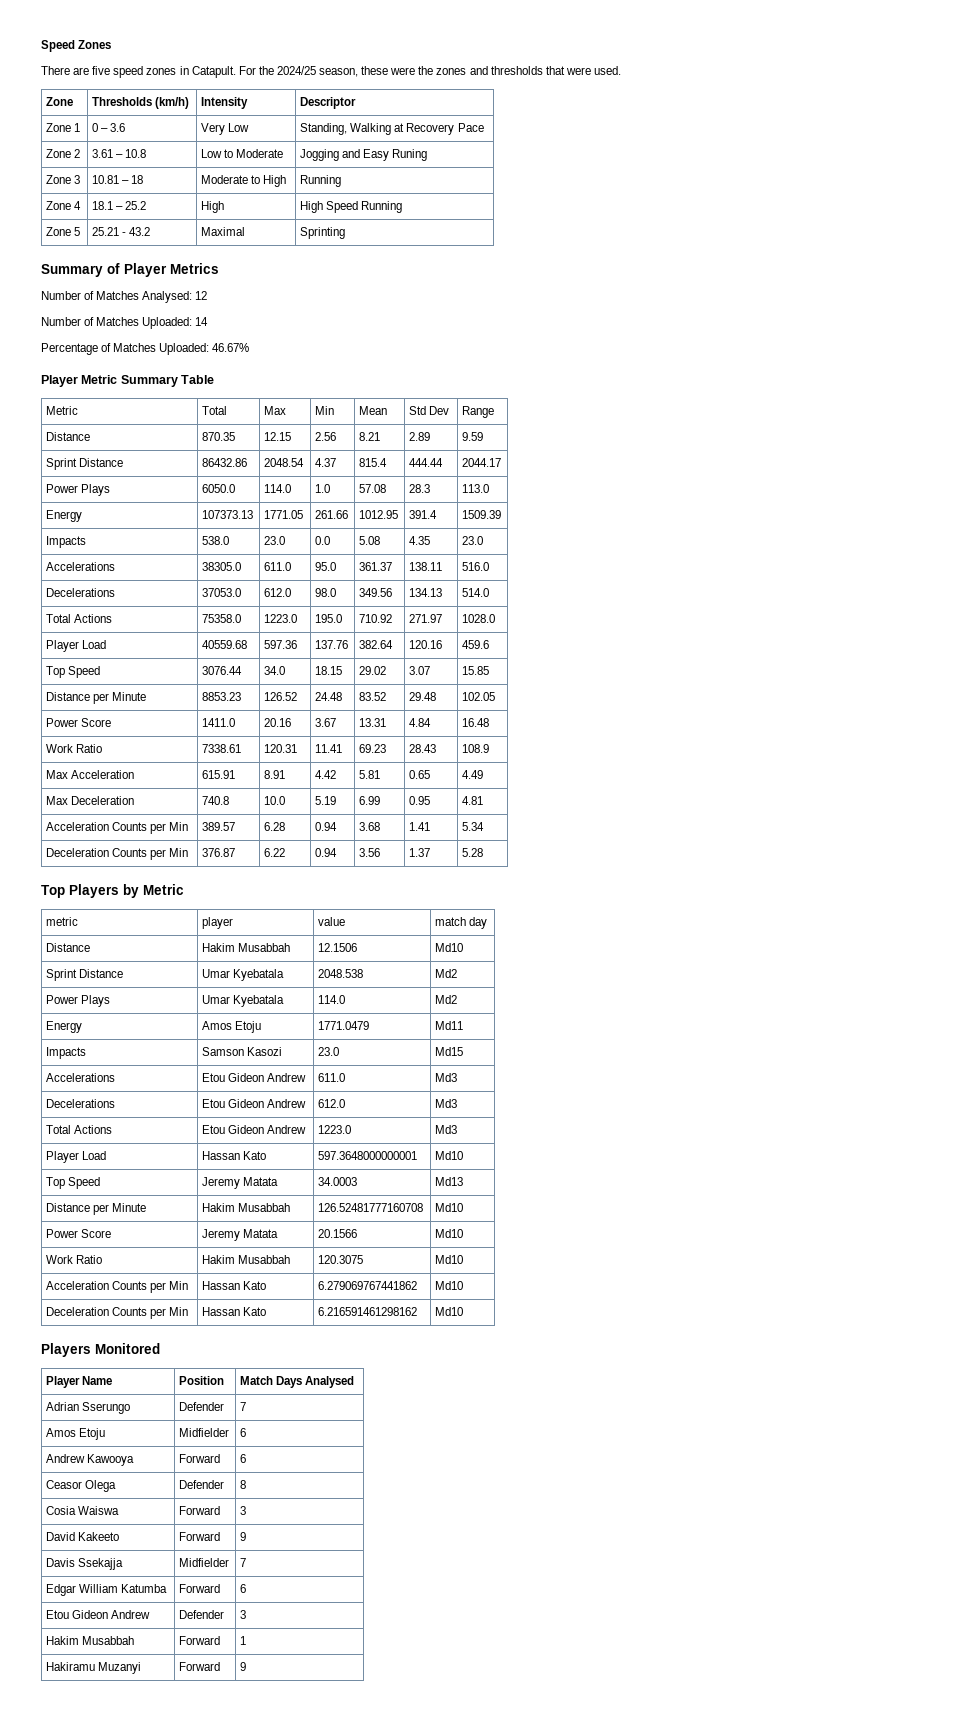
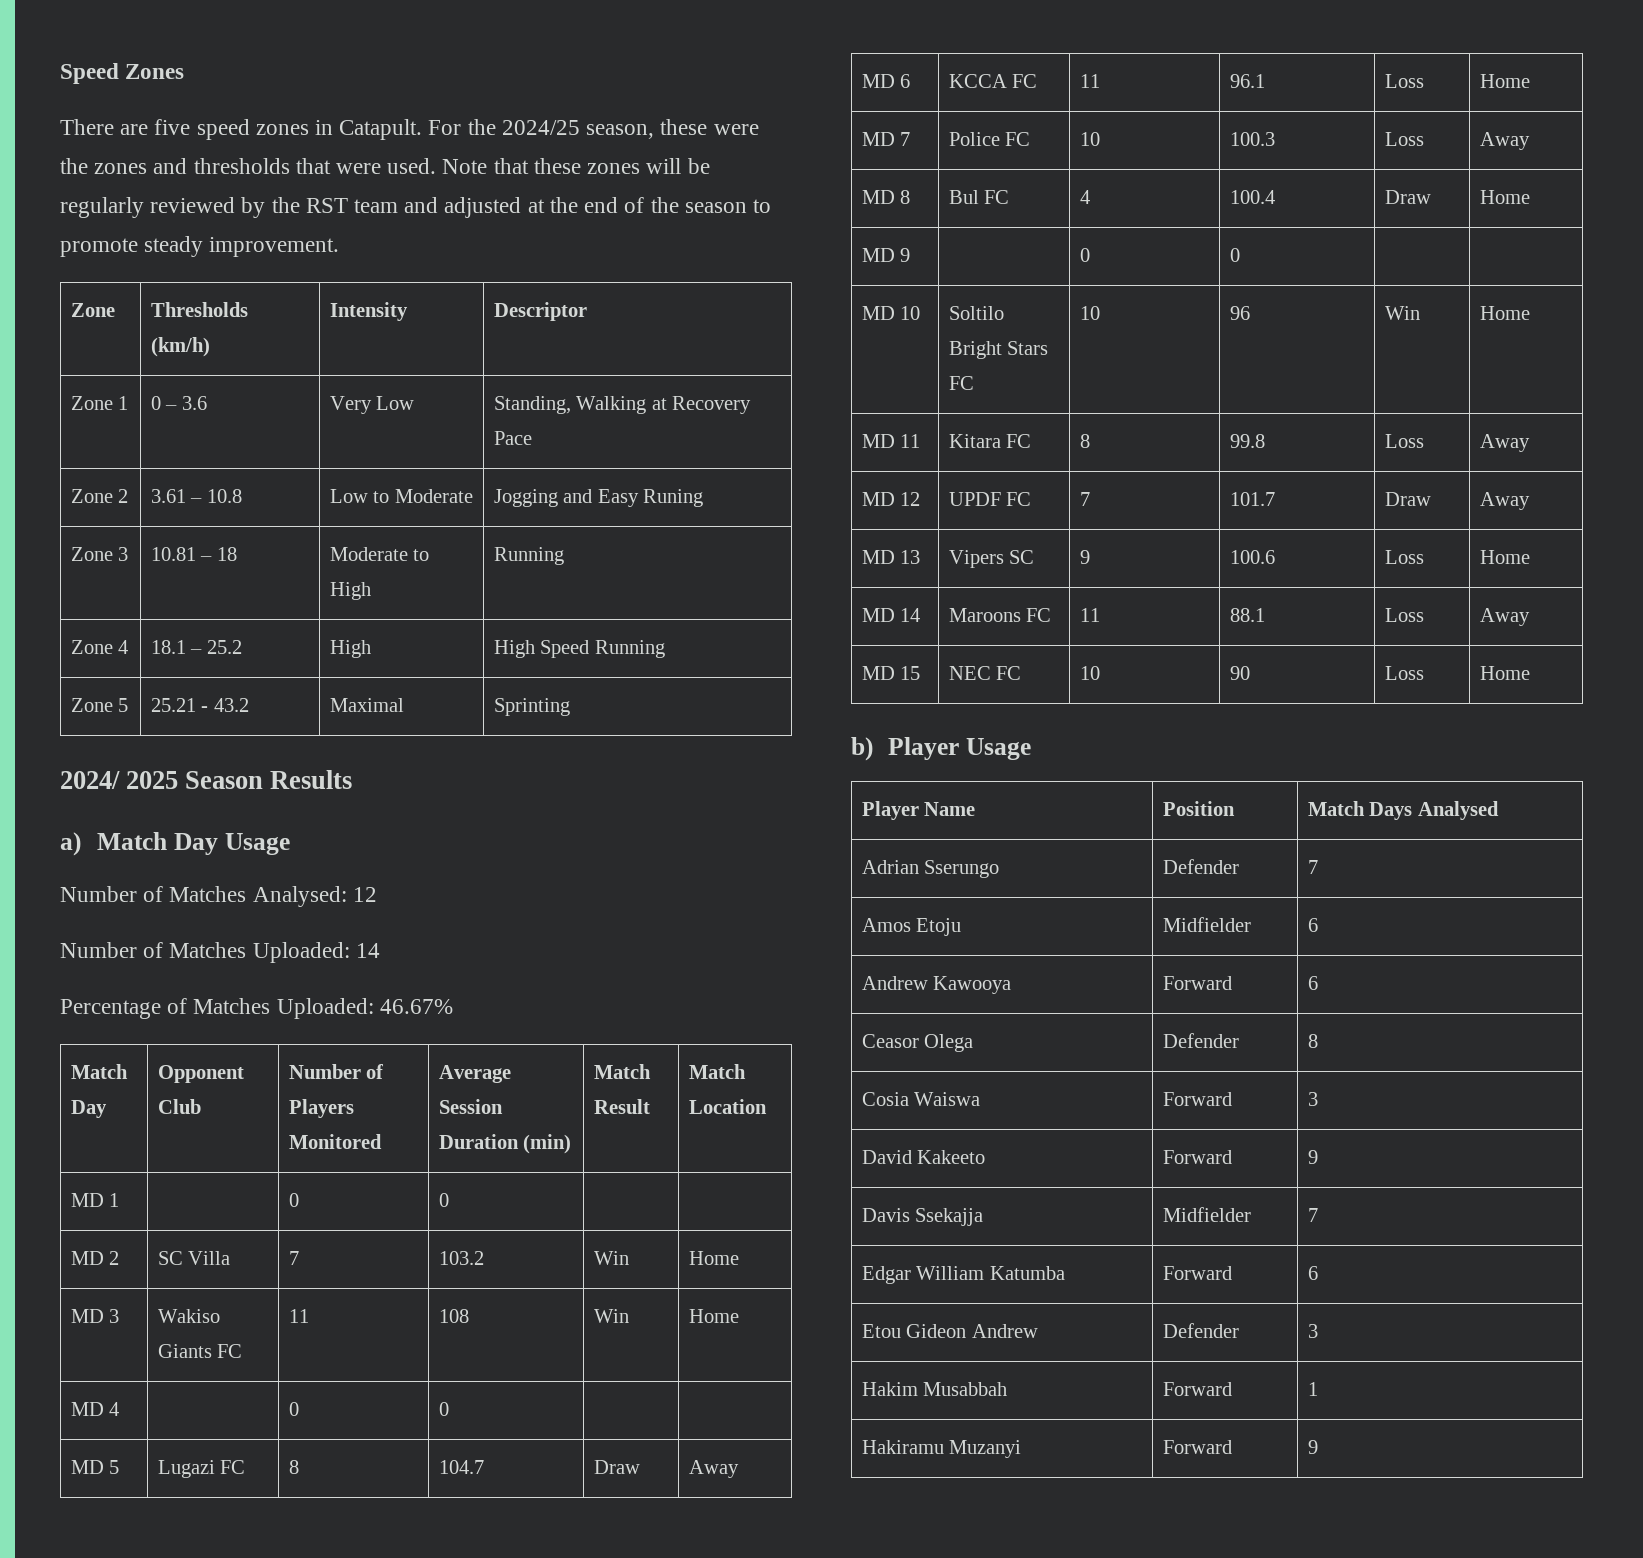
(621, 70) none -> [442,158,710,174] [60,197,771,218] [60,236,340,257] Note that these zones will be regularly reviewed by the RST team and adjusted at the end of the season to promote steady improvement.
[41,263,219,277] Summary of Player Metrics -> [60,770,353,789] [60,832,290,856] 2024/ 2025 Season Results // a) Match Day Usage
[41,375,215,387] [46,406,79,415] [202,406,228,415] [264,406,287,415] [315,406,335,415] [359,406,388,415] [409,406,450,415] [462,406,495,418] [46,432,91,441] [202,432,236,441] [264,432,292,441] [315,432,337,441] [359,432,381,441] [409,432,431,441] [462,432,484,441] [46,458,124,470] [202,458,248,467] [264,458,305,467] [315,458,337,467] [359,458,388,467] [409,458,444,467] [462,458,502,467] [46,484,111,496] [202,484,236,493] [264,484,292,493] [315,484,331,493] [359,484,387,493] [409,484,431,493] [462,484,490,493] [46,510,83,522] [202,510,254,519] [264,510,304,519] [315,510,349,519] [359,510,399,519] [409,510,438,519] [462,510,502,519] [46,536,87,548] [202,536,230,545] [264,536,286,545] [315,536,331,545] [359,536,381,545] [409,536,431,545] [462,536,484,545] [46,562,116,571] [202,562,242,571] [264,562,292,571] [315,562,337,571] [359,562,393,571] [409,562,443,571] [462,562,490,571] [46,588,116,597] [202,588,242,597] [264,588,292,597] [315,588,337,597] [359,588,393,597] [409,588,443,597] [462,588,490,597] [46,614,113,623] [202,614,242,623] [264,614,298,623] [315,614,343,623] [359,614,393,623] [409,614,443,623] [462,614,496,623] [46,640,107,652] [202,640,248,649] [264,640,298,649] [315,640,349,649] [359,640,394,649] [409,640,443,649] [462,640,490,649] [46,666,101,678] [202,666,243,675] [264,666,286,675] [315,666,343,675] [359,666,387,675] [409,666,431,675] [462,666,490,675] [46,692,147,704] [202,692,242,701] [264,692,298,701] [315,692,343,701] [359,692,387,701] [409,692,437,701] [462,692,496,701] [46,718,112,727] [202,718,236,727] [264,718,292,727] [315,718,337,727] [359,718,387,727] [409,718,432,727] [462,718,490,727] [46,744,103,753] [202,744,242,753] [264,744,298,753] [315,744,343,753] [359,744,387,753] [409,744,437,753] [462,744,490,753] [46,770,135,779] [202,770,236,779] [264,770,286,779] [315,770,337,779] [359,770,381,779] [409,770,431,779] [462,770,484,779] [46,796,135,805] [202,796,230,805] [264,796,286,805] [315,796,337,805] [359,796,381,805] [409,796,431,805] [462,796,484,805] [46,822,189,834] [202,822,236,831] [264,822,286,831] [315,822,338,831] [359,822,381,831] [409,822,431,831] [462,822,485,831] [46,848,189,860] [202,848,236,857] [264,848,286,857] [315,848,338,857] [359,848,381,857] [409,848,431,857] [462,848,484,857] [41,884,184,898] [46,917,79,926] [202,917,234,929] [318,917,346,926] [435,917,488,929] [46,943,91,952] [202,943,291,952] [318,943,358,952] [435,943,464,952] [46,969,124,981] [202,969,285,981] [318,969,364,978] [435,969,458,978] [46,995,111,1007] [202,995,285,1007] [318,995,346,1004] [435,995,458,1004] [46,1021,83,1033] [202,1021,262,1033] [318,1021,370,1030] [435,1021,464,1030] [46,1047,87,1059] [202,1047,283,1056] [318,1047,340,1056] [435,1047,464,1056] [46,1073,116,1082] [202,1073,307,1082] [318,1073,346,1082] [435,1073,458,1082] [46,1099,116,1108] [202,1099,307,1108] [318,1099,346,1108] [435,1099,458,1108] [46,1125,113,1134] [202,1125,307,1134] [318,1125,352,1134] [435,1125,458,1134] [46,1151,107,1163] [202,1151,267,1160] [318,1151,418,1160] [435,1151,464,1160] [46,1177,101,1189] [202,1177,279,1189] [318,1177,358,1186] [435,1177,464,1186] [46,1203,147,1215] [202,1203,291,1212] [318,1203,424,1212] [435,1203,464,1212] [46,1229,112,1238] [202,1229,279,1241] [318,1229,358,1238] [435,1229,464,1238] [46,1255,103,1264] [202,1255,291,1264] [318,1255,364,1264] [435,1255,464,1264] [46,1281,189,1293] [202,1281,267,1290] [318,1281,418,1290] [435,1281,464,1290] [46,1307,189,1319] [202,1307,267,1316] [318,1307,418,1316] [435,1307,464,1316] [41,1343,160,1357] // Player Metric Summary Table // Metric | Total | Max | Min | Mean | Std Dev | Range // Distance | 870.35 | 12.15 | 2.56 | 8.21 | 2.89 | 9.59 // Sprint Distance | 86432.86 | 2048.54 | 4.37 | 815.4 | 444.44 | 2044.17 // Power Plays | 6050.0 | 114.0 | 1.0 | 57.08 | 28.3 | 113.0 // Energy | 107373.13 | 1771.05 | 261.66 | 1012.95 | 391.4 | 1509.39 // Impacts | 538.0 | 23.0 | 0.0 | 5.08 | 4.35 | 23.0 // Accelerations | 38305.0 | 611.0 | 95.0 | 361.37 | 138.11 | 516.0 // Decelerations | 37053.0 | 612.0 | 98.0 | 349.56 | 134.13 | 514.0 // Total Actions | 75358.0 | 1223.0 | 195.0 | 710.92 | 271.97 | 1028.0 // Player Load | 40559.68 | 597.36 | 137.76 | 382.64 | 120.16 | 459.6 // Top Speed | 3076.44 | 34.0 | 18.15 | 29.02 | 3.07 | 15.85 // Distance per Minute | 8853.23 | 126.52 | 24.48 | 83.52 | 29.48 | 102.05 // Power Score | 1411.0 | 20.16 | 3.67 | 13.31 | 4.84 | 16.48 // Work Ratio | 7338.61 | 120.31 | 11.41 | 69.23 | 28.43 | 108.9 // Max Acceleration | 615.91 | 8.91 | 4.42 | 5.81 | 0.65 | 4.49 // Max Deceleration | 740.8 | 10.0 | 5.19 | 6.99 | 0.95 | 4.81 // Acceleration Counts per Min | 389.57 | 6.28 | 0.94 | 3.68 | 1.41 | 5.34 // Deceleration Counts per Min | 376.87 | 6.22 | 0.94 | 3.56 | 1.37 | 5.28 // Top Players by Metric // metric | player | value | match day // Distance | Hakim Musabbah | 12.1506 | Md10 // Sprint Distance | Umar Kyebatala | 2048.538 | Md2 // Power Plays | Umar Kyebatala | 114.0 | Md2 // Energy | Amos Etoju | 1771.0479 | Md11 // Impacts | Samson Kasozi | 23.0 | Md15 // Accelerations | Etou Gideon Andrew | 611.0 | Md3 // Decelerations | Etou Gideon Andrew | 612.0 | Md3 // Total Actions | Etou Gideon Andrew | 1223.0 | Md3 // Player Load | Hassan Kato | 597.3648000000001 | Md10 // Top Speed | Jeremy Matata | 34.0003 | Md13 // Distance per Minute | Hakim Musabbah | 126.52481777160708 | Md10 // Power Score | Jeremy Matata | 20.1566 | Md10 // Work Ratio | Hakim Musabbah | 120.3075 | Md10 // Acceleration Counts per Min | Hassan Kato | 6.279069767441862 | Md10 // Deceleration Counts per Min | Hassan Kato | 6.216591461298162 | Md10 // Players Monitored -> [70,1064,128,1079] [70,1100,107,1118] [157,1065,244,1083] [157,1099,201,1114] [288,1064,385,1079] [288,1099,354,1118] [288,1134,382,1149] [438,1065,511,1083] [438,1099,503,1114] [438,1134,572,1154] [593,1064,651,1079] [593,1099,650,1114] [688,1064,746,1079] [688,1099,767,1114] [70,1193,120,1207] [288,1193,299,1207] [438,1193,449,1207] [70,1251,120,1265] [157,1251,231,1265] [288,1251,299,1265] [438,1251,484,1265] [593,1251,629,1265] [688,1251,739,1265] [70,1309,120,1323] [157,1309,220,1323] [157,1344,243,1358] [288,1309,309,1323] [438,1309,469,1323] [593,1309,629,1323] [688,1309,739,1323] [70,1402,120,1416] [288,1402,299,1416] [438,1402,449,1416] [70,1460,120,1474] [157,1460,246,1478] [288,1460,299,1474] [438,1460,484,1474] [593,1460,640,1474] [688,1460,739,1478] [861,74,911,88] [948,74,1038,88] [1079,74,1100,88] [1229,74,1265,88] [1384,74,1424,88] [1479,74,1530,88] [861,132,911,146] [948,132,1031,146] [1079,132,1100,146] [1229,132,1275,146] [1384,132,1424,146] [1479,132,1530,150] [861,190,911,204] [948,190,1010,204] [1079,190,1090,204] [1229,190,1275,204] [1384,190,1431,204] [1479,190,1530,204] [861,248,911,262] [1079,248,1090,262] [1229,248,1240,262] [861,306,921,320] [948,306,1004,320] [948,341,1049,359] [948,376,974,390] [1079,306,1100,320] [1229,306,1250,320] [1384,306,1420,320] [1479,306,1530,320] [861,434,921,448] [948,434,1032,448] [1079,434,1090,448] [1229,434,1265,448] [1384,434,1424,448] [1479,434,1530,452] [861,492,921,506] [948,492,1032,506] [1079,492,1090,506] [1229,492,1275,506] [1384,492,1431,506] [1479,492,1530,510] [861,550,921,564] [948,550,1035,568] [1079,550,1090,564] [1229,550,1275,564] [1384,550,1424,564] [1479,550,1530,564] [861,608,921,622] [948,608,1052,622] [1079,608,1100,622] [1229,608,1265,622] [1384,608,1424,622] [1479,608,1530,626] [861,666,921,680] [948,666,1022,680] [1079,666,1100,680] [1229,666,1250,680] [1384,666,1424,680] [1479,666,1530,680] [851,737,1032,761] // Match Day | Opponent Club | Number of Players Monitored | Average Session Duration (min) | Match Result | Match Location // MD 1 | | 0 | 0 | | // MD 2 | SC Villa | 7 | 103.2 | Win | Home // MD 3 | Wakiso Giants FC | 11 | 108 | Win | Home // MD 4 | | 0 | 0 | | // MD 5 | Lugazi FC | 8 | 104.7 | Draw | Away // MD 6 | KCCA FC | 11 | 96.1 | Loss | Home // MD 7 | Police FC | 10 | 100.3 | Loss | Away // MD 8 | Bul FC | 4 | 100.4 | Draw | Home // MD 9 | | 0 | 0 | | // MD 10 | Soltilo Bright Stars FC | 10 | 96 | Win | Home // MD 11 | Kitara FC | 8 | 99.8 | Loss | Away // MD 12 | UPDF FC | 7 | 101.7 | Draw | Away // MD 13 | Vipers SC | 9 | 100.6 | Loss | Home // MD 14 | Maroons FC | 11 | 88.1 | Loss | Away // MD 15 | NEC FC | 10 | 90 | Loss | Home // b) Player Usage

